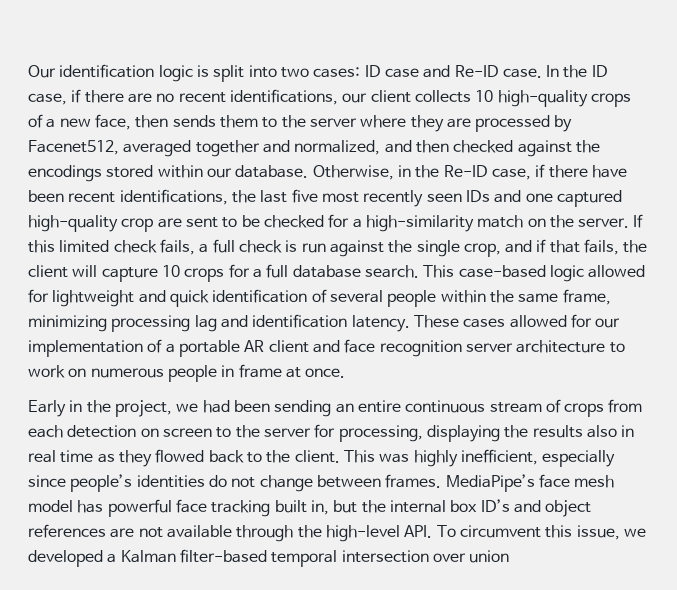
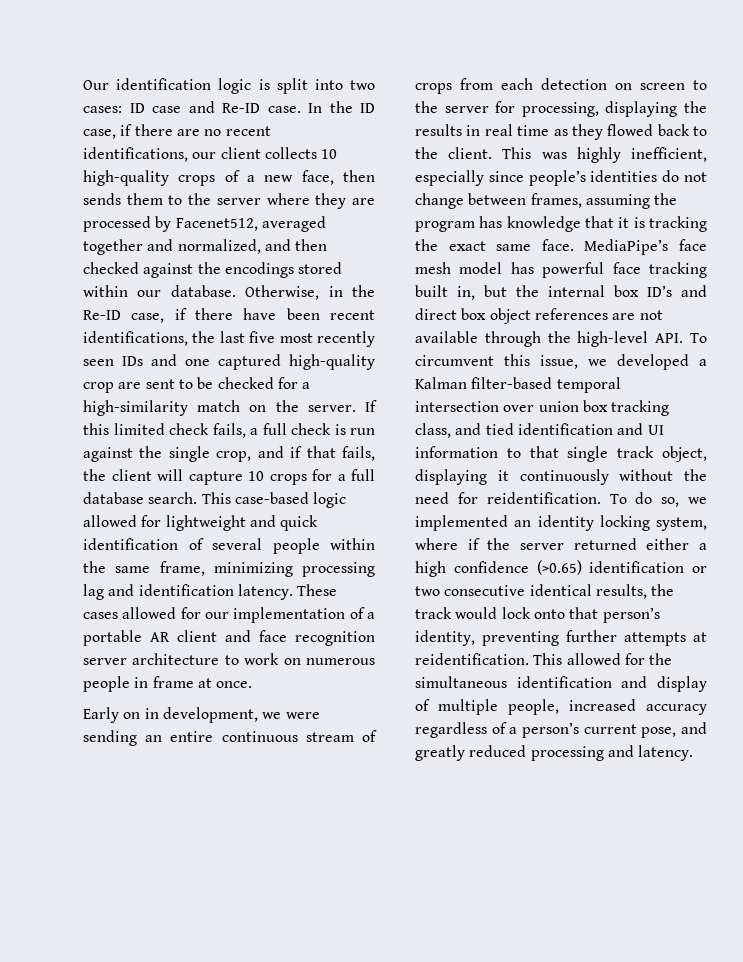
[69,400,270,417] in the project, we had been -> [123,707,320,723] on in development, we were
[586,425,617,438] also -> (462, 130) none
[385,474,442,488] frames. -> [530,193,678,209] [415,216,707,232] [415,239,574,251] frames, assuming the program has knowledge that it is tracking the exact same face.
(541, 506) none -> [415,308,487,320] direct box
(510, 556) none -> [582,400,670,416] [415,423,664,438] [415,446,707,462] [415,469,707,485] [415,492,707,507] [415,515,707,531] [415,538,707,550] [415,560,707,577] [415,584,675,599] [415,607,660,623] [415,630,707,646] [415,653,673,665] [415,676,707,692] [415,699,707,715] [415,722,707,738] [415,745,694,761] box tracking class, and tied identification and UI information to that single track object, displaying it continuously without the need for reidentification. To do so, we implemented an identity locking system, where if the server returned either a high confidence (>0.65) identification or two consecutive identical results, the track would lock onto that person’s identity, preventing further attempts at reidentification. This allowed for the simultaneous identification and display of multiple people, increased accuracy regardless of a person’s current pose, and greatly reduced processing and latency.

